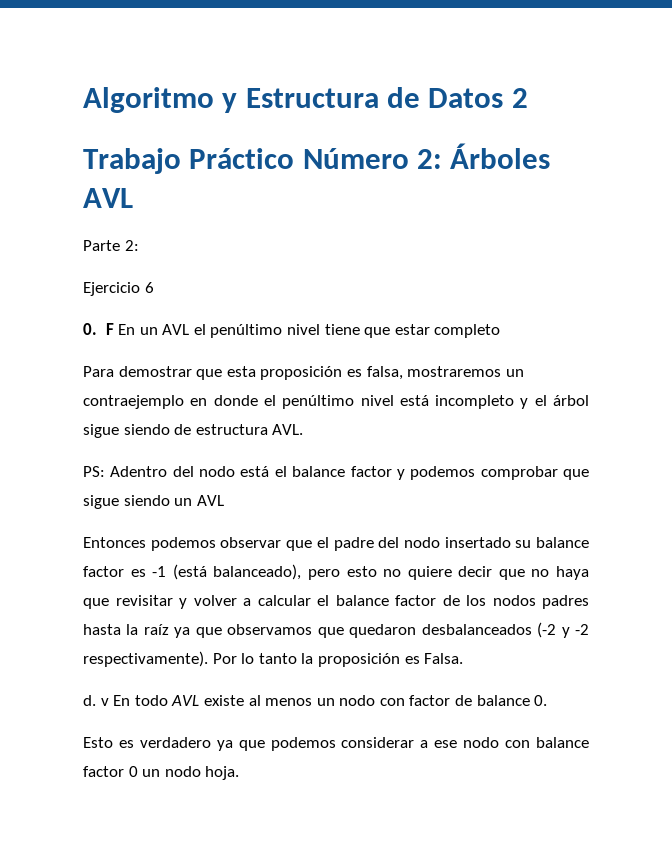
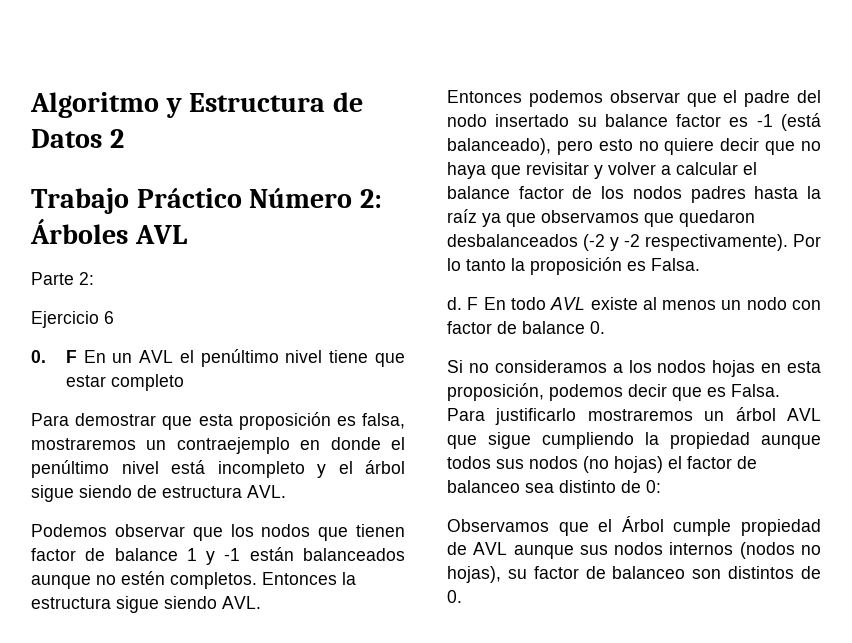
[83,466,589,480] [83,495,224,509] PS: Adentro del nodo está el balance factor y podemos comprobar que sigue siendo un AVL -> [31,524,405,541] [31,547,405,565] [31,571,356,589] [31,596,261,613] Podemos observar que los nodos que tienen factor de balance 1 y -1 están balanceados aunque no estén completos. Entonces la estructura sigue siendo AVL.
[100,698,109,706] v -> [467,297,479,310] F
[83,737,590,751] [83,766,240,780] Esto es verdadero ya que podemos considerar a ese nodo con balance factor 0 un nodo hoja. -> [447,360,821,377] [447,383,780,401] [447,407,821,425] [447,432,821,449] [447,456,757,473] [447,480,661,493] [447,516,821,536] [447,542,821,559] [447,566,821,583] [447,590,462,603] Si no consideramos a los nodos hojas en esta proposición, podemos decir que es Falsa. Para justificarlo mostraremos un árbol AVL que sigue cumpliendo la propiedad aunque todos sus nodos (no hojas) el factor de balanceo sea distinto de 0: // Observamos que el Árbol cumple propiedad de AVL aunque sus nodos internos (nodos no hojas), su factor de balanceo son distintos de 0.

